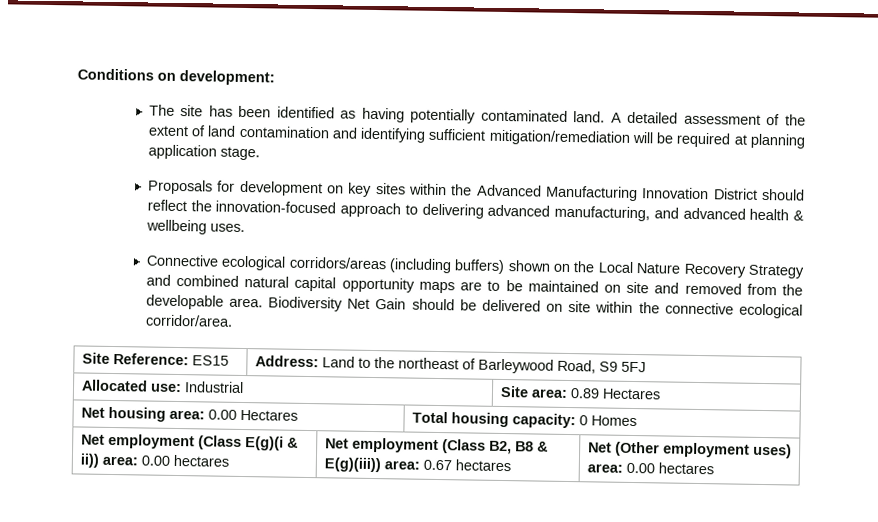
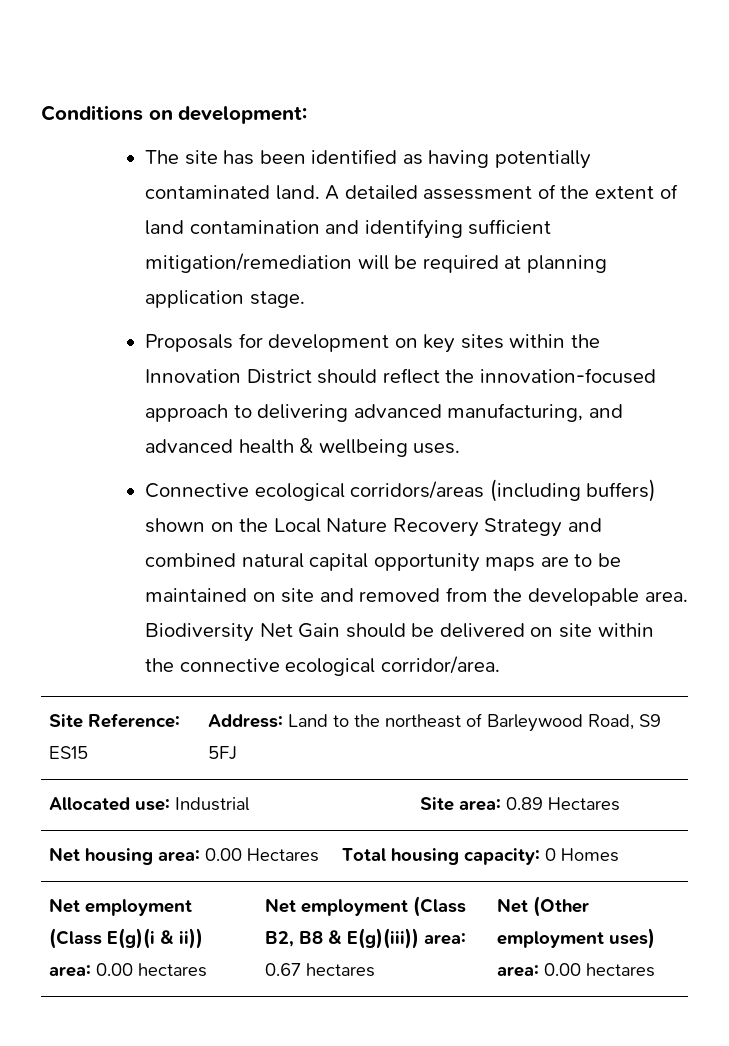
[476,184,638,202] Advanced Manufacturing -> (600, 341) none

